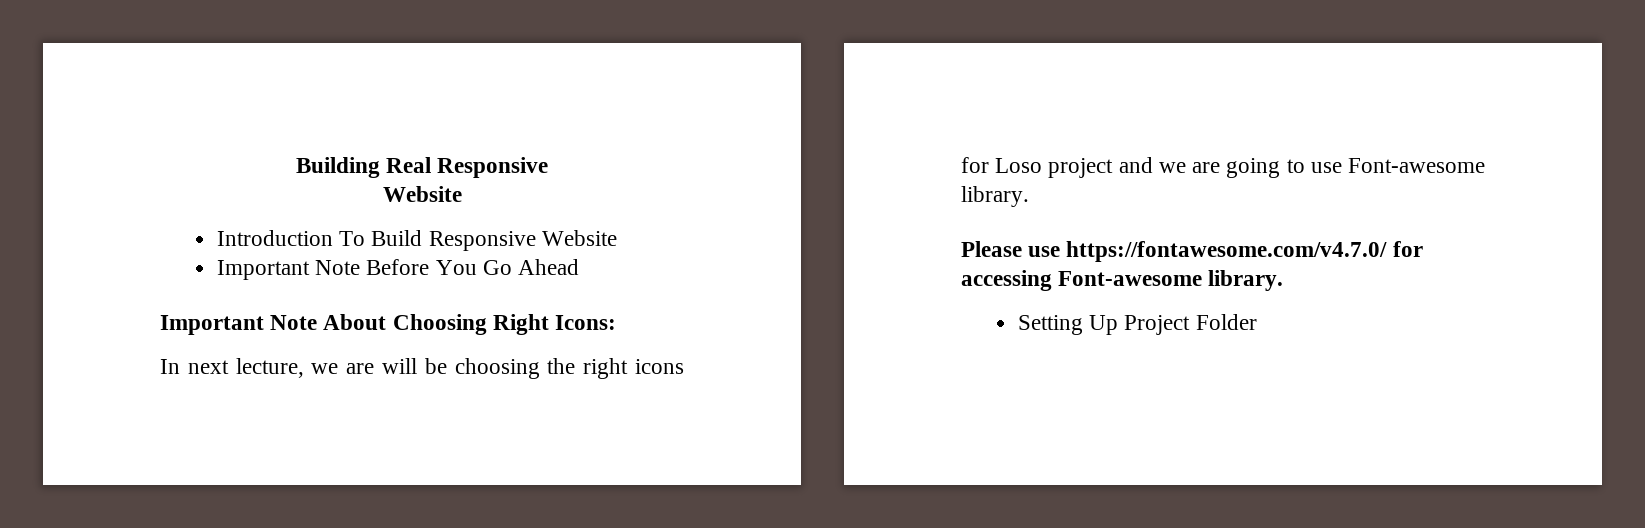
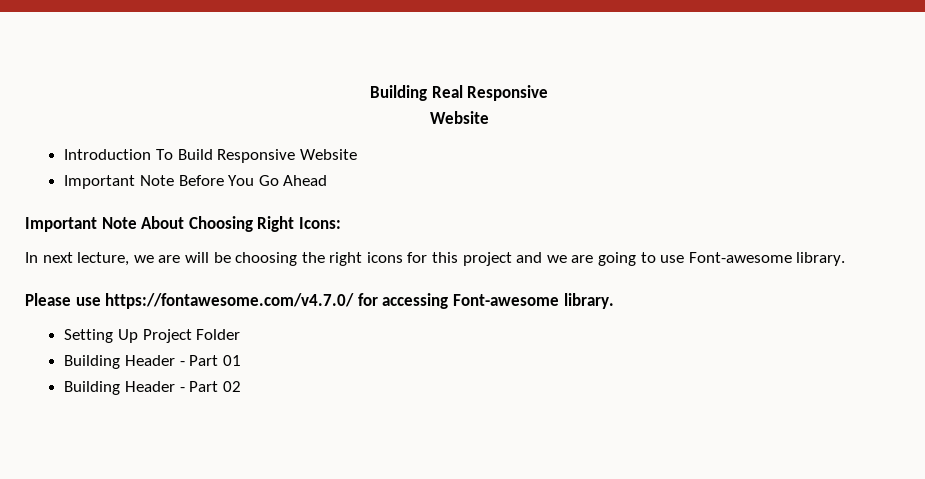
[995,158,1043,173] Loso -> [432,252,459,263] this
(1257, 322) none -> [64,355,241,369] [64,381,241,395] // Building Header - Part 01 // Building Header - Part 02

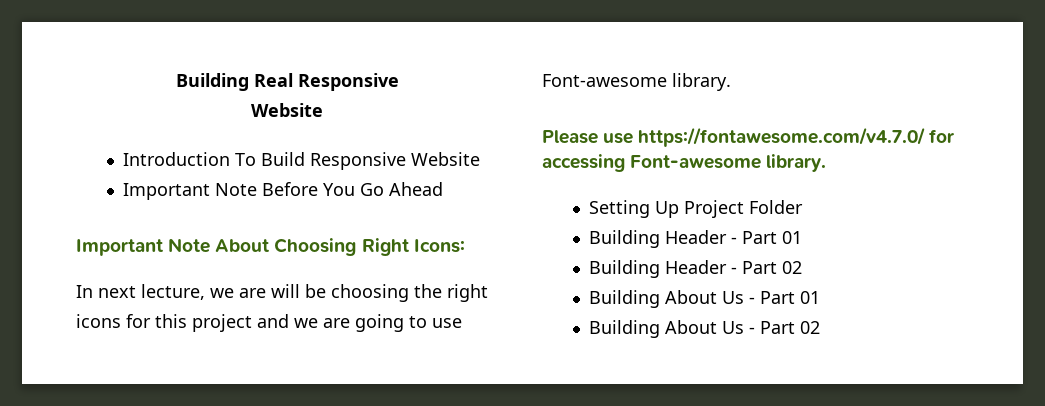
(241, 386) none -> [589,290,821,308] [589,320,821,338] // Building About Us - Part 01 // Building About Us - Part 02

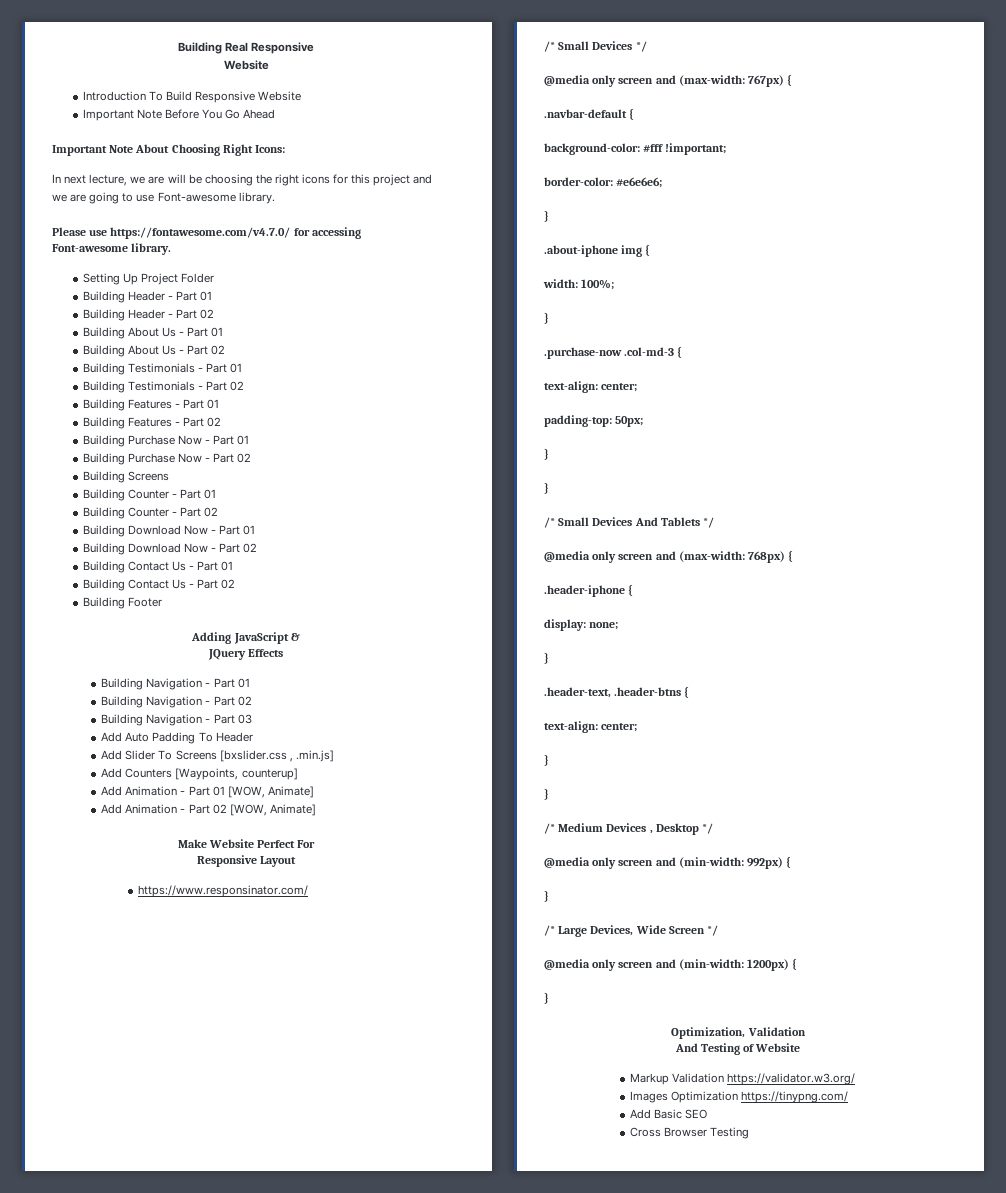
(821, 327) none -> [82,363,243,375] [82,381,245,393] [82,399,220,411] [82,417,222,429] [82,435,250,447] [82,453,252,465] [82,471,170,483] [82,489,217,501] [82,507,219,519] [82,525,256,537] [82,543,258,555] [82,561,234,573] [82,579,236,591] [82,597,163,609] [191,632,300,644] [207,649,284,660] [101,678,250,690] [101,696,252,708] [101,714,252,726] [101,732,253,744] [101,750,334,762] [101,768,298,780] [101,786,314,798] [101,804,316,816] [177,839,316,848] [196,855,297,867] [137,885,308,897] [544,41,647,52] [544,74,793,87] [544,108,635,120] [544,143,727,155] [544,177,663,188] [544,210,549,222] [544,244,651,257] [543,279,615,290] [544,312,549,324] [544,346,683,359] [544,381,638,393] [544,415,644,427] [544,448,549,460] [544,482,549,494] [544,517,715,528] [544,550,794,563] [544,584,634,597] [544,619,619,631] [544,652,549,664] [544,686,690,698] [544,721,638,733] [544,754,549,766] [544,788,549,800] [544,823,714,835] [544,856,792,869] [544,890,549,902] [544,925,719,937] [544,958,798,971] [544,992,549,1004] [671,1027,806,1039] [674,1043,801,1055] [629,1073,856,1085] [629,1091,849,1103] [629,1109,708,1119] [629,1127,750,1139] // Building Testimonials - Part 01 // Building Testimonials - Part 02 // Building Features - Part 01 // Building Features - Part 02 // Building Purchase Now - Part 01 // Building Purchase Now - Part 02 // Building Screens // Building Counter - Part 01 // Building Counter - Part 02 // Building Download Now - Part 01 // Building Download Now - Part 02 // Building Contact Us - Part 01 // Building Contact Us - Part 02 // Building Footer // Adding JavaScript & // JQuery Effects // Building Navigation - Part 01 // Building Navigation - Part 02 // Building Navigation - Part 03 // Add Auto Padding To Header // Add Slider To Screens [bxslider.css , .min.js] // Add Counters [Waypoints, counterup] // Add Animation - Part 01 [WOW, Animate] // Add Animation - Part 02 [WOW, Animate] // Make Website Perfect For // Responsive Layout // https://www.responsinator.com/ // /* Small Devices */ // @media only screen and (max-width: 767px) { // .navbar-default { // background-color: #fff !important; // border-color: #e6e6e6; // } // .about-iphone img { // width: 100%; // } // .purchase-now .col-md-3 { // text-align: center; // padding-top: 50px; // } // } // /* Small Devices And Tablets */ // @media only screen and (max-width: 768px) { // .header-iphone { // display: none; // } // .header-text, .header-btns { // text-align: center; // } // } // /* Medium Devices , Desktop */ // @media only screen and (min-width: 992px) { // } // /* Large Devices, Wide Screen */ // @media only screen and (min-width: 1200px) { // } // Optimization, Validation // And Testing of Website // Markup Validation https://validator.w3.org/ // Images Optimization https://tinypng.com/ // Add Basic SEO // Cross Browser Testing

